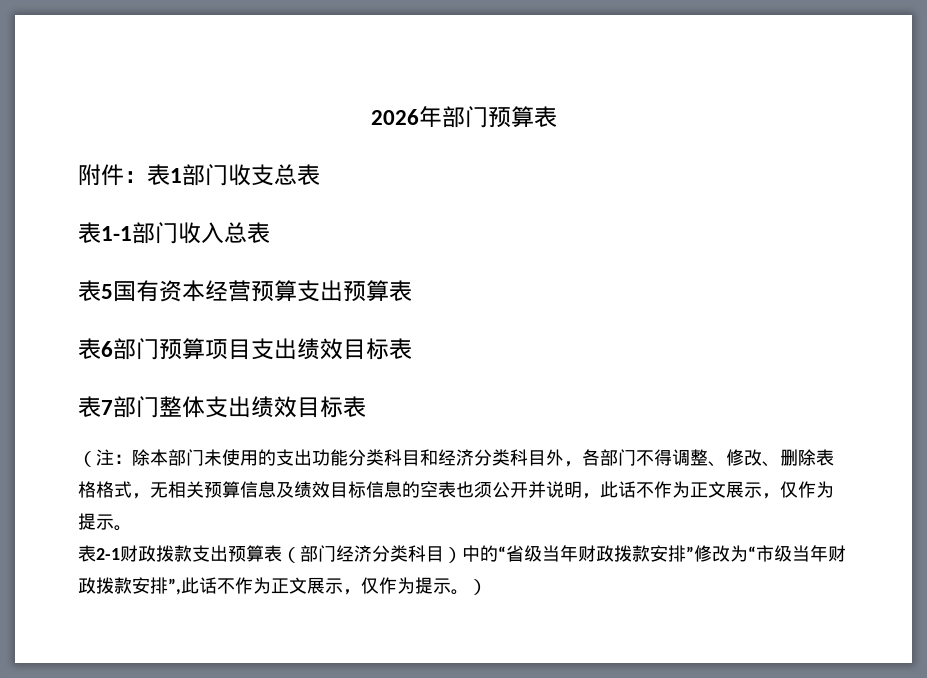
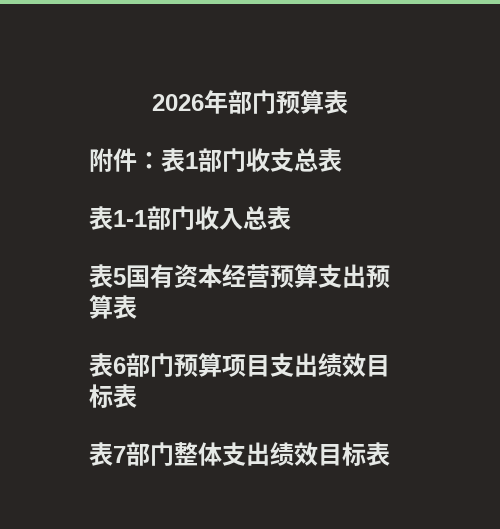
[78,449,834,467] [78,481,834,499] [78,513,132,531] [78,545,846,563] [78,577,487,595] // （注：除本部门未使用的支出功能分类科目和经济分类科目外，各部门不得调整、修改、删除表格格式，无相关预算信息及绩效目标信息的空表也须公开并说明，此话不作为正文展示，仅作为提示。 // 表2-1财政拨款支出预算表（部门经济分类科目）中的“省级当年财政拨款安排”修改为“市级当年财政拨款安排”,此话不作为正文展示，仅作为提示。） -> (390, 454) none

